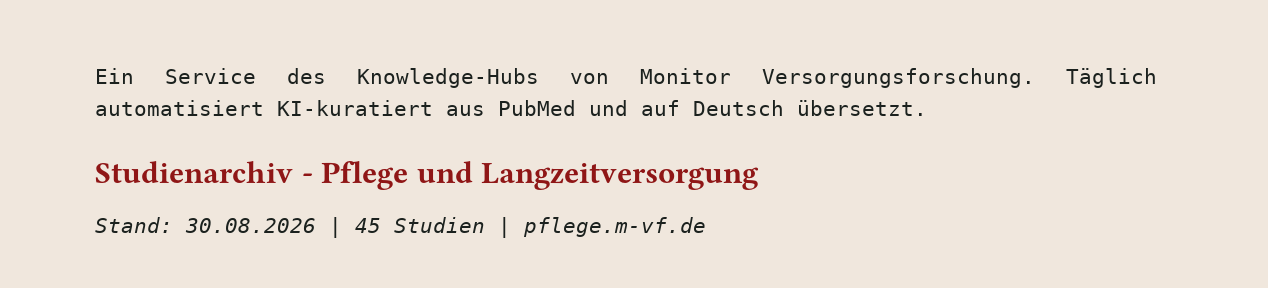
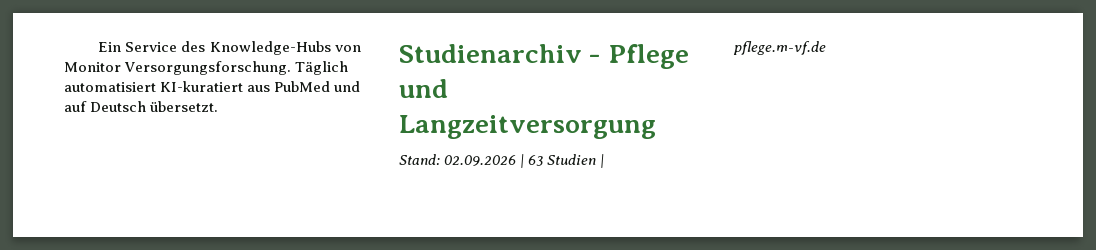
[185,217,381,238] 30.08.2026 | 45 -> [444,154,544,168] 02.09.2026 | 63

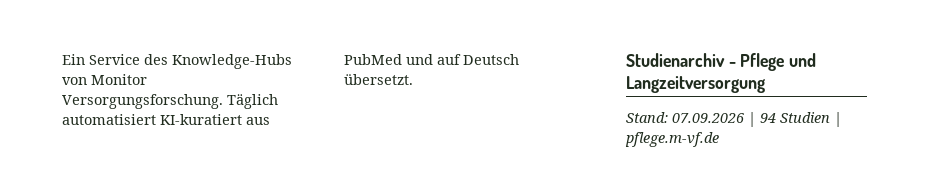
[444,154,544,168] 02.09.2026 | 63 -> [672,112,776,127] 07.09.2026 | 94

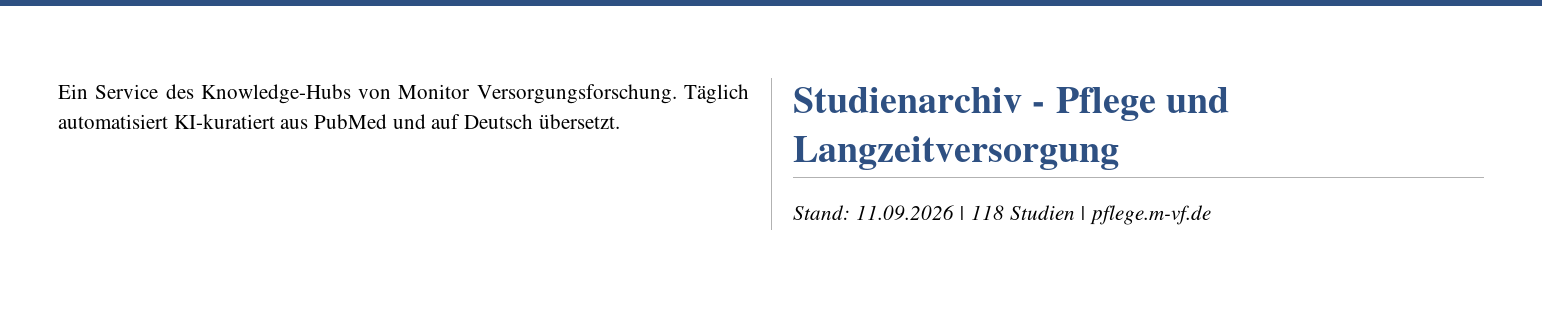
[672,112,776,127] 07.09.2026 | 94 -> [855,205,1005,220] 11.09.2026 | 118

